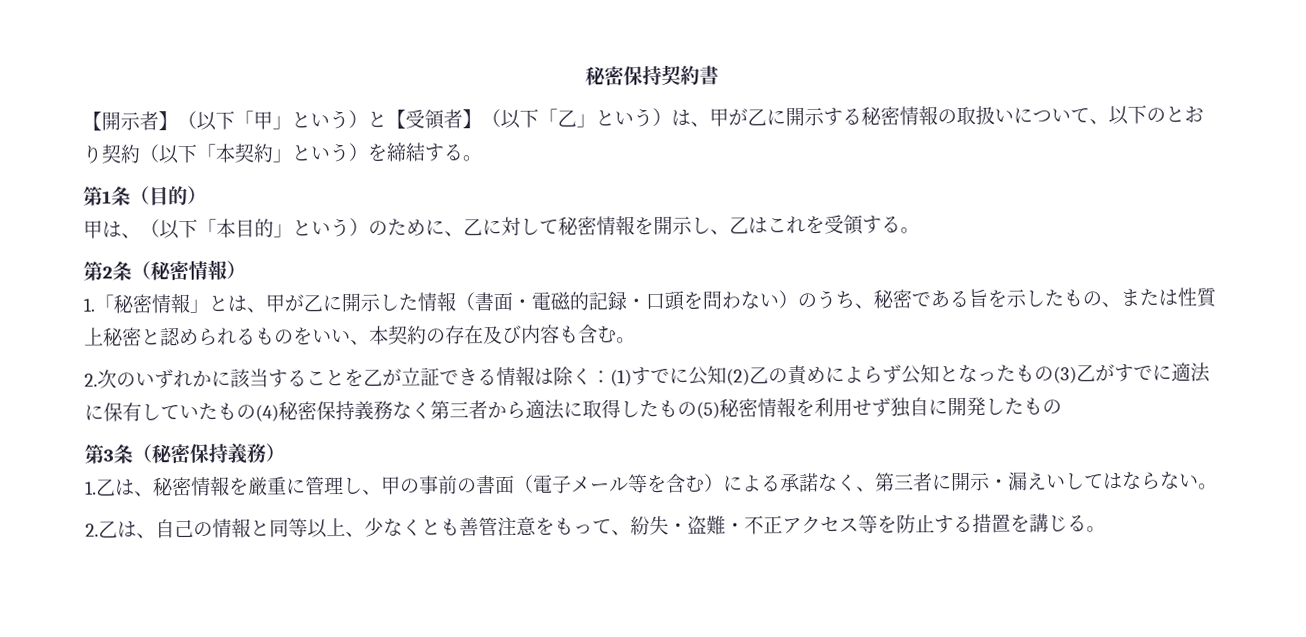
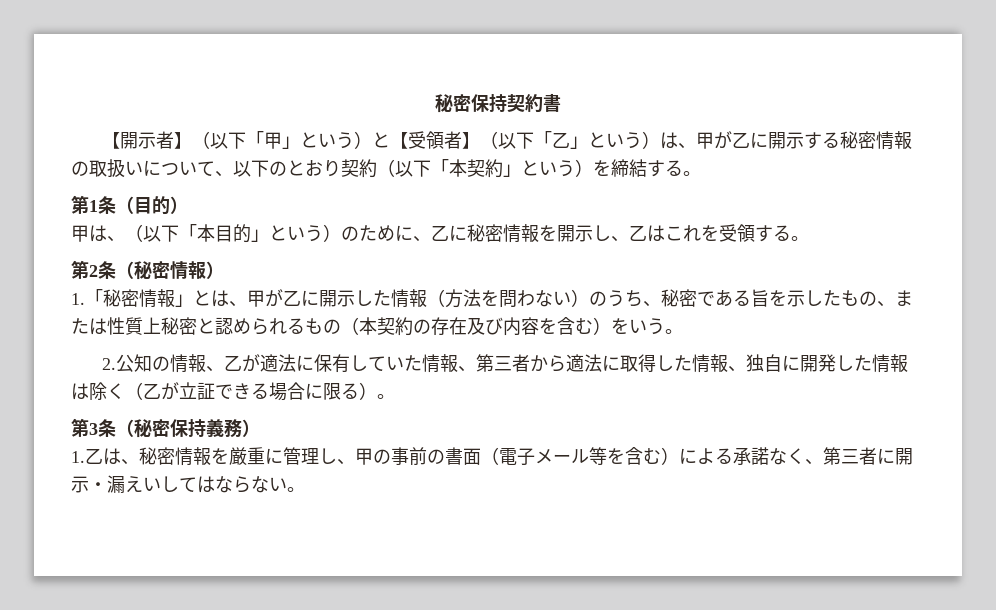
[501,216,559,236] 対して -> (467, 233) none
[474,290,685,312] 書面・電磁的記録・口頭 -> [445,289,481,308] 方法
[293,327,370,346] をいい、 -> [341,317,359,335] （
[559,324,636,344] [84,363,1172,389] も含む。 // 2.次のいずれかに該当することを乙が立証できる情報は除く：(1)すでに公知(2)乙の責めによらず公知となったもの(3)乙がすでに -> [539,317,683,335] [101,354,260,373] を含む）をいう。 // 2.公知の情報、乙が
[217,400,431,422] もの(4)秘密保持義務なく -> [421,354,476,373] 情報、
[658,396,1062,419] もの(5)秘密情報を利用せず独自に開発したもの -> [691,354,908,373] [71,382,395,401] 情報、独自に開発した情報は除く（乙が立証できる場合に限る）。
[85,513,1106,539] // 2.乙は、自己の情報と同等以上、少なくとも善管注意をもって、紛失・盗難・不正アクセス等を防止する措置を講じる。 -> (305, 489) none

